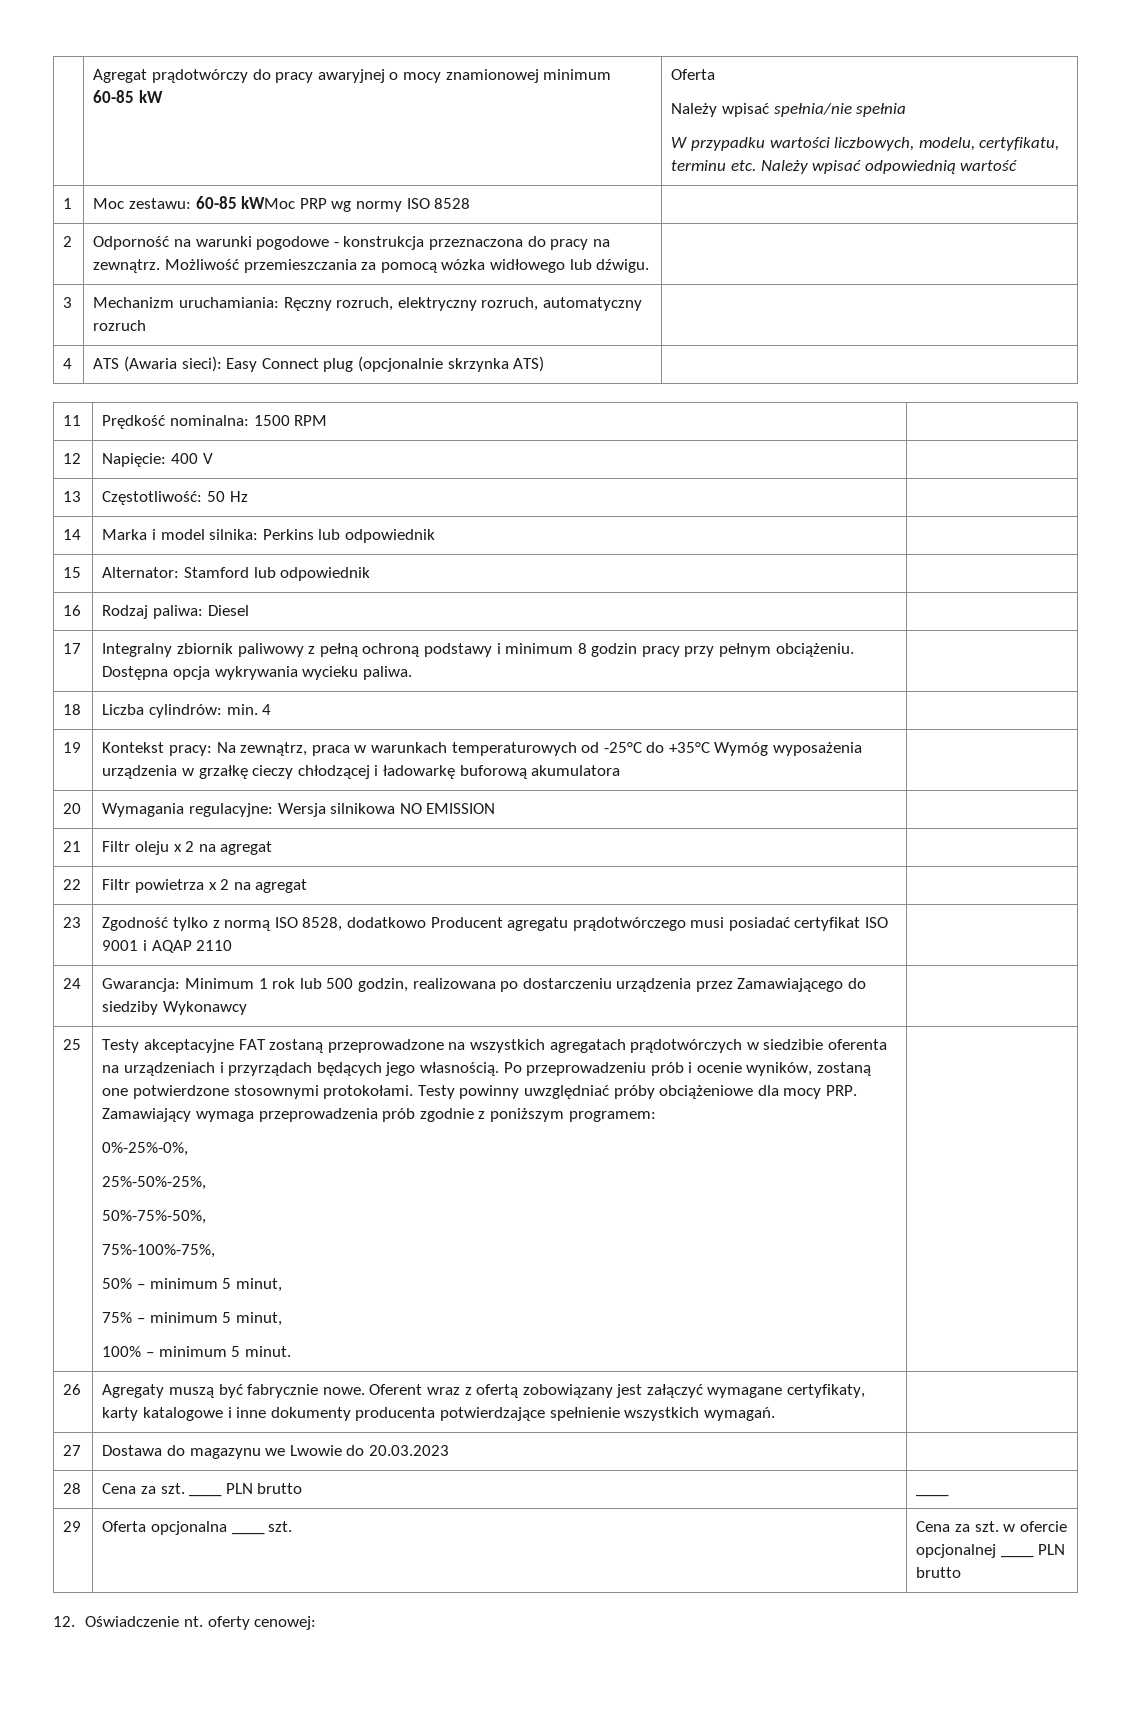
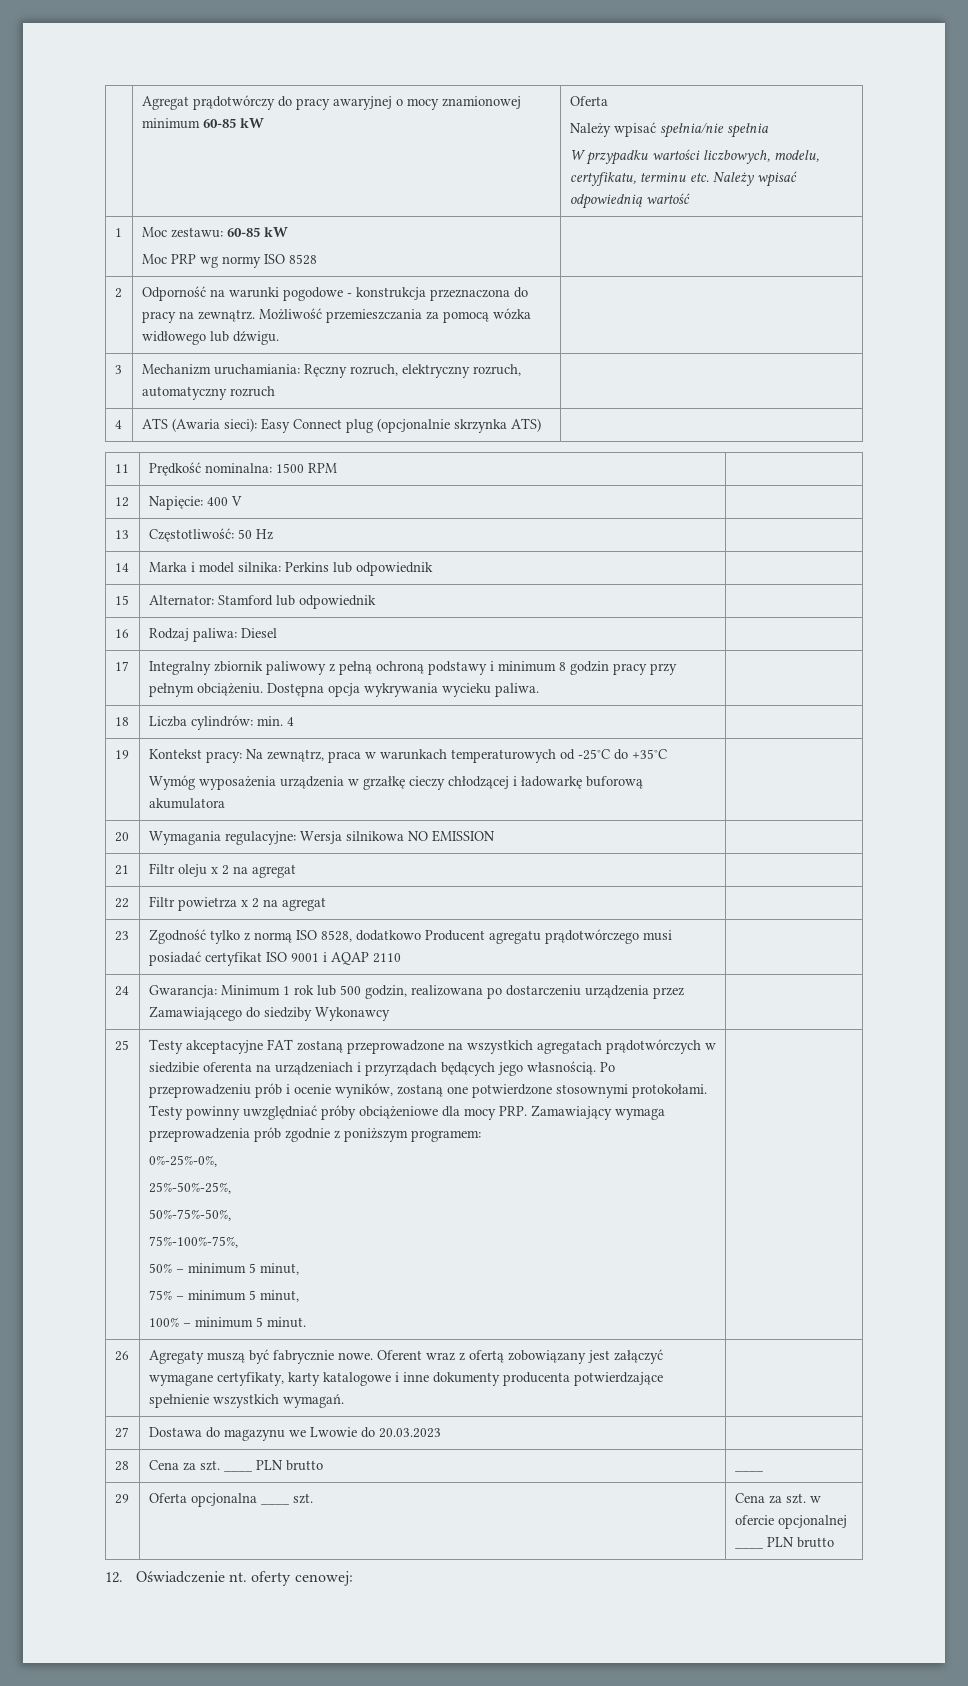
[241,196,296,209] kWMoc -> [263,227,288,237] [141,254,167,264] kW // Moc
(710, 747) none -> (667, 754) //

